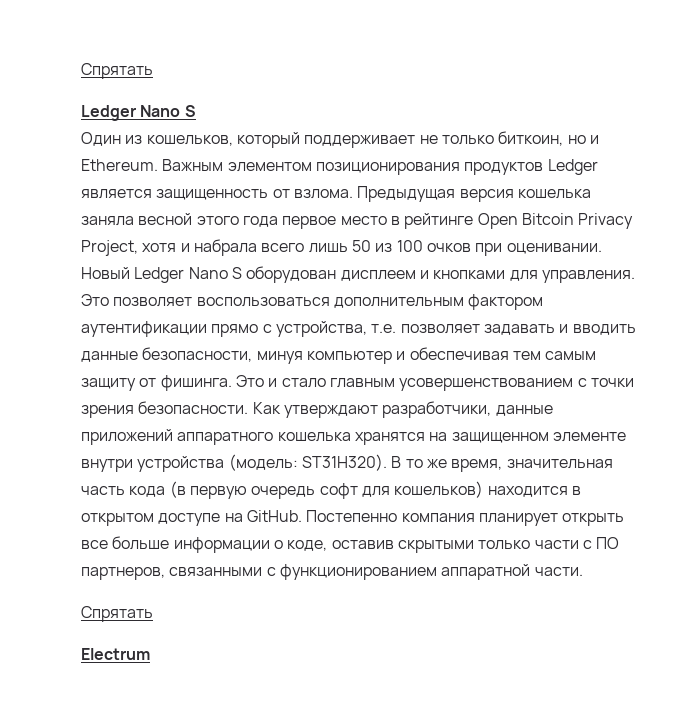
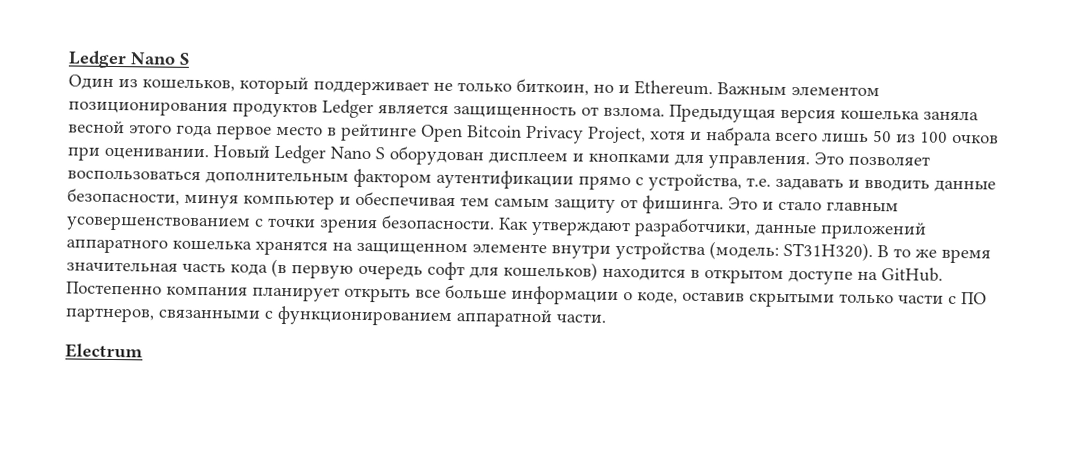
[81,63,153,79] Спрятать // -> (68, 59) none
[400,324,480,334] позволяет -> (771, 182) none
[451,459,503,472] время, -> [941,248,991,264] время
[81,606,153,622] // Спрятать -> (606, 318) none

